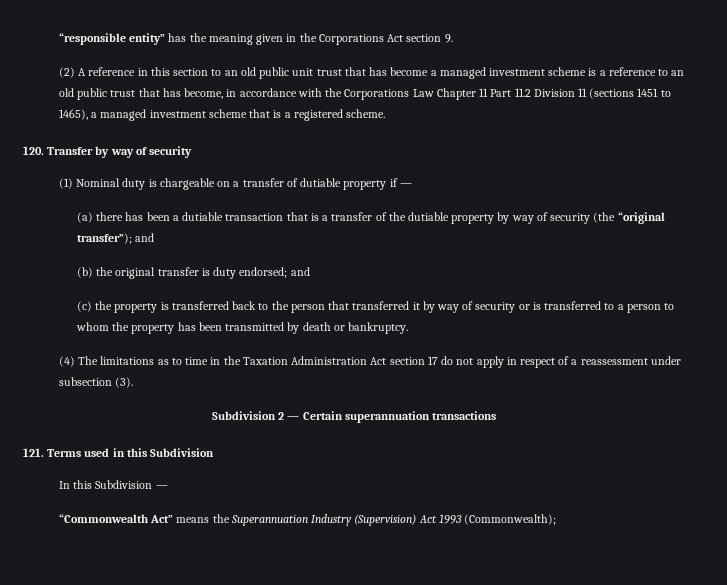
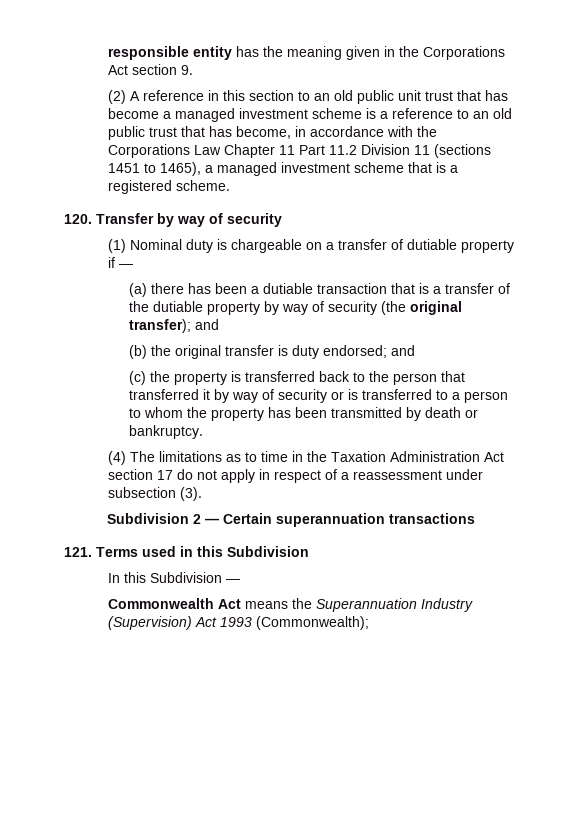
[58,33,166,45] “responsible entity” -> [107,46,232,60] responsible entity
[617,212,665,224] [76,233,132,244] “original transfer”); -> [410,301,463,315] [129,319,192,333] original transfer);
[58,514,174,523] “Commonwealth Act” -> [107,598,241,609] Commonwealth Act

